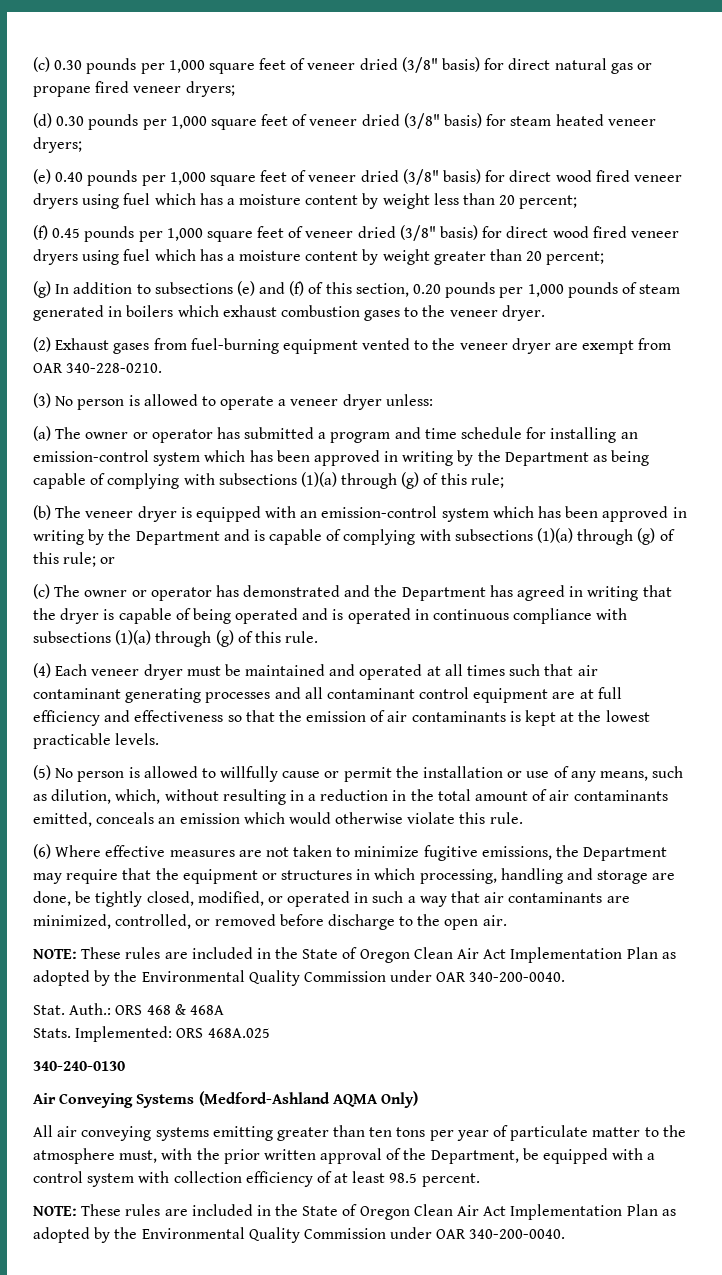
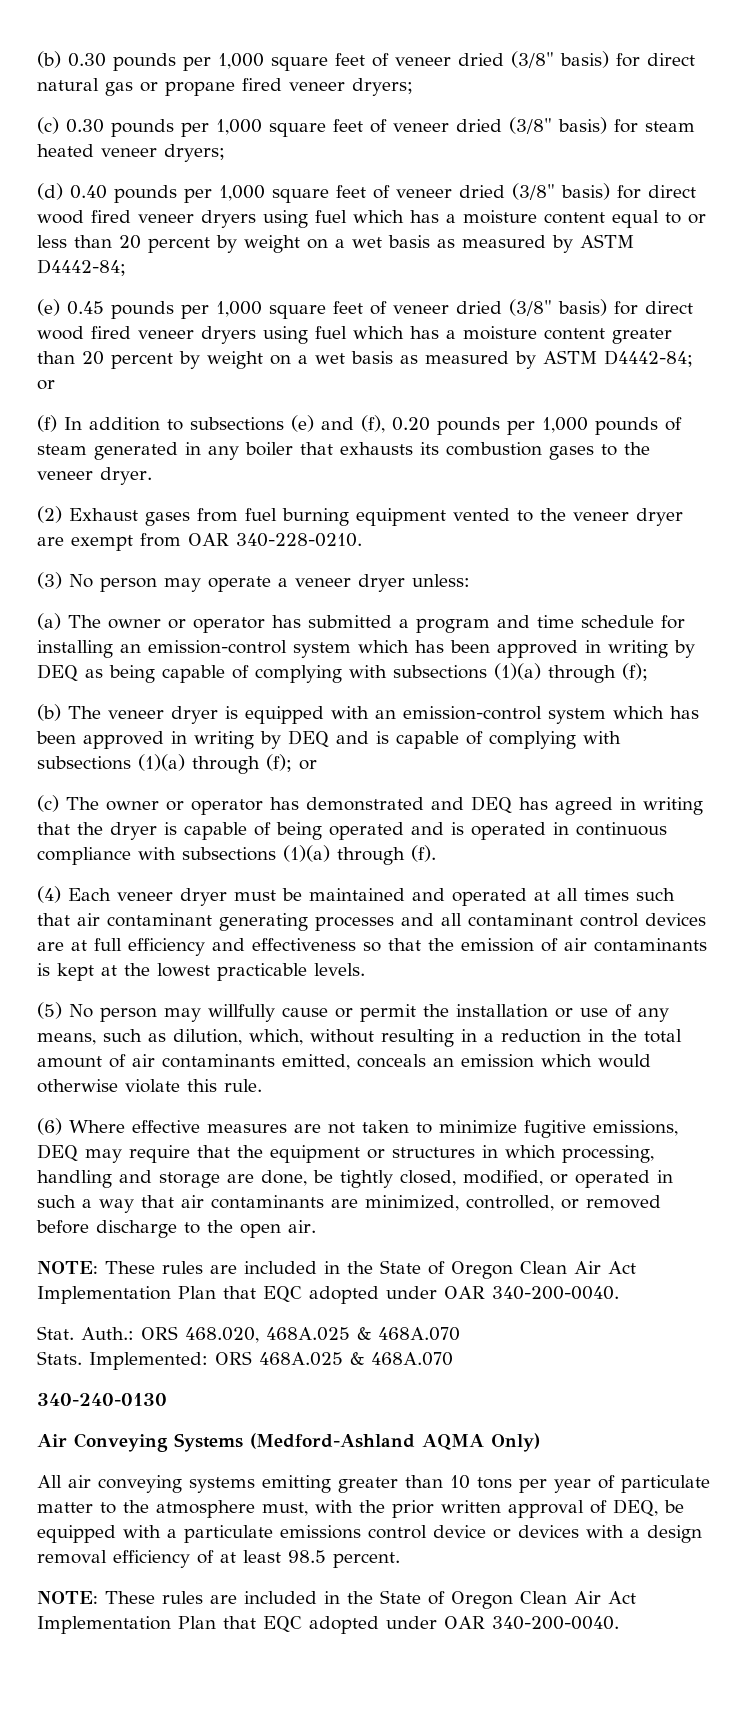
[33,57,50,72] (c) -> [37,51,61,68] (b)
[33,113,52,128] (d) -> [37,117,59,134] (c)
[33,169,51,184] (e) -> [37,183,63,200] (d)
[362,193,578,209] [33,225,48,240] by weight less than 20 percent; // (f) -> [612,210,706,228] [37,234,634,253] [37,259,126,276] [37,299,60,316] equal to or less than 20 percent by weight on a wet basis as measured by ASTM D4442-84; // (e)
[362,249,430,265] by weight -> (605, 334) none
[546,251,605,265] [33,281,51,298] percent; // (g) -> [111,350,693,369] [37,380,55,390] [37,415,57,432] percent by weight on a wet basis as measured by ASTM D4442-84; or // (f)
[289,281,409,297] (f) of this section, -> [361,415,386,433] (f),
[126,305,277,317] boilers which exhaust -> [208,442,439,460] any boiler that exhausts its
[190,338,279,354] fuel-burning -> [245,508,349,526] fuel burning
[128,394,216,406] is allowed to -> [164,578,201,592] may
[477,450,589,466] the Department -> [37,664,78,682] DEQ
[401,472,504,489] (g) of this rule; -> [622,663,648,681] (f);
[108,529,220,545] the Department -> [288,730,329,748] DEQ
[637,528,675,545] [33,552,97,567] (g) of this rule; -> [266,754,292,772] (f);
[374,585,486,601] the Department -> [471,796,512,814] DEQ
[215,630,319,647] (g) of this rule. -> [411,845,436,862] (f).
[473,688,549,703] equipment -> [645,913,706,926] devices
[128,766,216,778] is allowed to -> [164,1008,201,1022] may
[556,845,668,861] the Department -> [37,1144,78,1162] DEQ
[661,952,676,959] [33,970,386,986] as adopted by the Environmental Quality Commission -> [223,1286,379,1304] that EQC adopted
[146,1004,224,1015] 468 & 468A -> [185,1327,460,1343] 468.020, 468A.025 & 468A.070
(270, 1033) none -> [350,1352,453,1366] & 468A.070
[369,1127,393,1137] ten -> [450,1475,470,1489] 10
[403,1148,519,1164] the Department, -> [613,1499,658,1517] DEQ,
[33,1171,242,1187] control system with collection -> [184,1525,702,1543] [37,1550,107,1564] particulate emissions control device or devices with a design removal
[661,1209,676,1216] [33,1227,386,1243] as adopted by the Environmental Quality Commission -> [223,1616,379,1634] that EQC adopted

